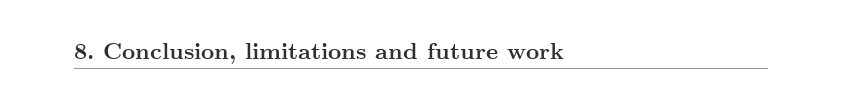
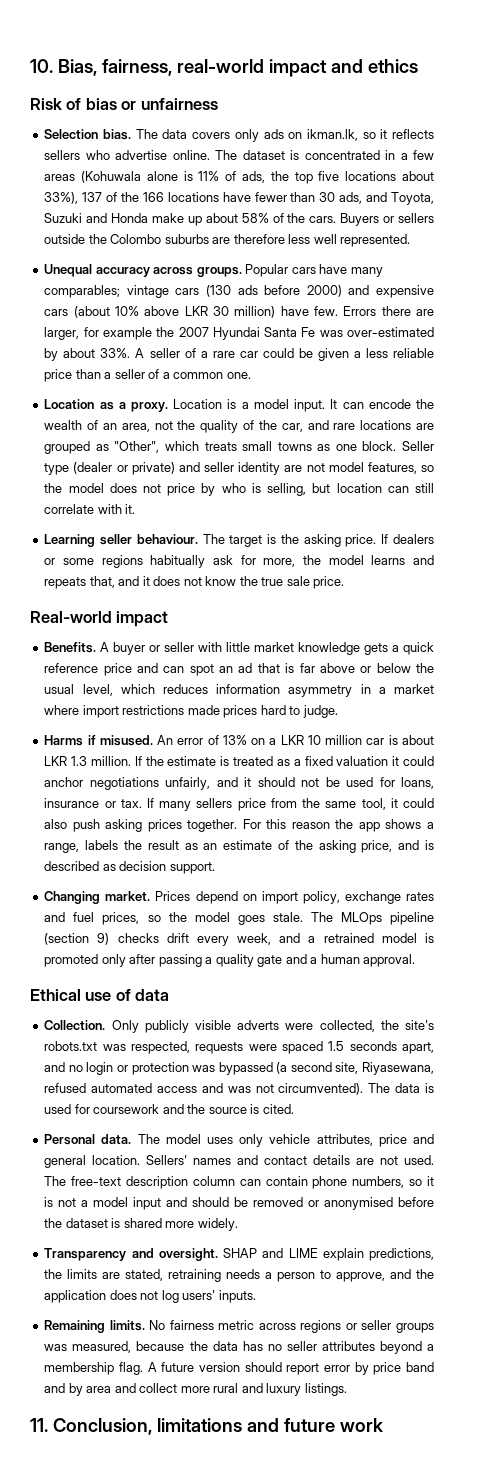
[74,44,94,59] 8. -> [30,59,418,77] [30,98,218,110] [44,129,434,142] [44,150,434,160] [44,171,434,184] [44,192,434,205] [44,213,434,226] [44,234,411,247] [44,264,383,277] [44,285,434,298] [44,306,434,318] [44,327,434,340] [44,348,435,361] [44,369,251,382] [44,399,435,412] [44,420,434,433] [44,441,434,454] [44,462,434,475] [44,483,435,496] [44,504,136,514] [44,534,434,547] [44,555,434,568] [44,576,345,589] [30,611,169,627] [44,642,435,655] [44,663,435,676] [44,684,434,697] [44,705,338,718] [44,735,435,746] [44,756,435,766] [44,777,434,790] [44,798,435,811] [44,819,434,832] [44,840,435,853] [44,861,215,874] [44,891,434,904] [44,912,434,925] [44,933,435,946] [44,954,416,967] [30,989,170,1001] [44,1020,434,1033] [44,1041,434,1054] [44,1062,434,1075] [44,1083,434,1095] [44,1104,294,1114] [44,1134,434,1147] [44,1155,435,1168] [44,1176,434,1189] [44,1197,435,1210] [44,1218,238,1231] [44,1248,434,1261] [44,1269,435,1282] [44,1290,256,1303] [44,1320,434,1333] [44,1341,434,1354] [44,1362,435,1375] [44,1383,347,1396] [30,1418,48,1432] 10. Bias, fairness, real-world impact and ethics // Risk of bias or unfairness // Selection bias. The data covers only ads on ikman.lk, so it reflects sellers who advertise online. The dataset is concentrated in a few areas (Kohuwala alone is 11% of ads, the top five locations about 33%), 137 of the 166 locations have fewer than 30 ads, and Toyota, Suzuki and Honda make up about 58% of the cars. Buyers or sellers outside the Colombo suburbs are therefore less well represented. // Unequal accuracy across groups. Popular cars have many comparables; vintage cars (130 ads before 2000) and expensive cars (about 10% above LKR 30 million) have few. Errors there are larger, for example the 2007 Hyundai Santa Fe was over-estimated by about 33%. A seller of a rare car could be given a less reliable price than a seller of a common one. // Location as a proxy. Location is a model input. It can encode the wealth of an area, not the quality of the car, and rare locations are grouped as "Other", which treats small towns as one block. Seller type (dealer or private) and seller identity are not model features, so the model does not price by who is selling, but location can still correlate with it. // Learning seller behaviour. The target is the asking price. If dealers or some regions habitually ask for more, the model learns and repeats that, and it does not know the true sale price. // Real-world impact // Benefits. A buyer or seller with little market knowledge gets a quick reference price and can spot an ad that is far above or below the usual level, which reduces information asymmetry in a market where import restrictions made prices hard to judge. // Harms if misused. An error of 13% on a LKR 10 million car is about LKR 1.3 million. If the estimate is treated as a fixed valuation it could anchor negotiations unfairly, and it should not be used for loans, insurance or tax. If many sellers price from the same tool, it could also push asking prices together. For this reason the app shows a range, labels the result as an estimate of the asking price, and is described as decision support. // Changing market. Prices depend on import policy, exchange rates and fuel prices, so the model goes stale. The MLOps pipeline (section 9) checks drift every week, and a retrained model is promoted only after passing a quality gate and a human approval. // Ethical use of data // Collection. Only publicly visible adverts were collected, the site's robots.txt was respected, requests were spaced 1.5 seconds apart, and no login or protection was bypassed (a second site, Riyasewana, refused automated access and was not circumvented). The data is used for coursework and the source is cited. // Personal data. The model uses only vehicle attributes, price and general location. Sellers' names and contact details are not used. The free-text description column can contain phone numbers, so it is not a model input and should be removed or anonymised before the dataset is shared more widely. // Transparency and oversight. SHAP and LIME explain predictions, the limits are stated, retraining needs a person to approve, and the application does not log users' inputs. // Remaining limits. No fairness metric across regions or seller groups was measured, because the data has no seller attributes beyond a membership flag. A future version should report error by price band and by area and collect more rural and luxury listings. // 11.

